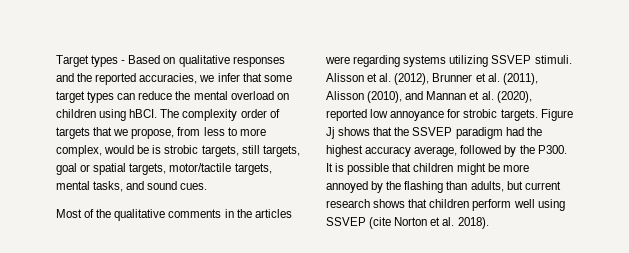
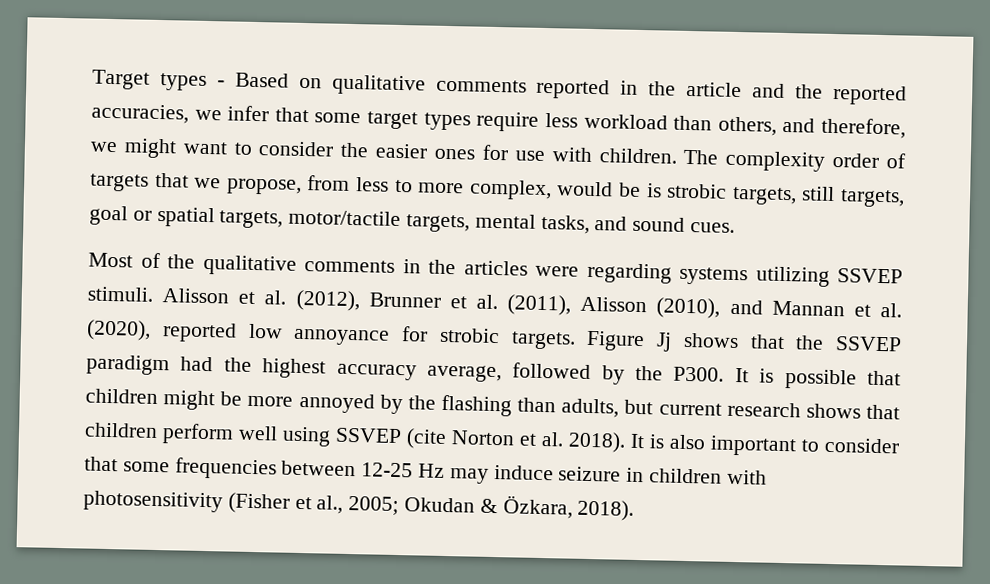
[232,56,285,67] responses -> [435,78,743,100] comments reported in the article
[117,91,289,100] [56,109,158,121] can reduce the mental overload on children using hBCI. -> [476,111,907,139] [90,138,677,164] require less workload than others, and therefore, we might want to consider the easier ones for use with children.
(489, 223) none -> [630,433,900,457] [84,456,767,485] [83,490,635,521] It is also important to consider that some frequencies between 12-25 Hz may induce seizure in children with photosensitivity (Fisher et al., 2005; Okudan & Özkara, 2018).

